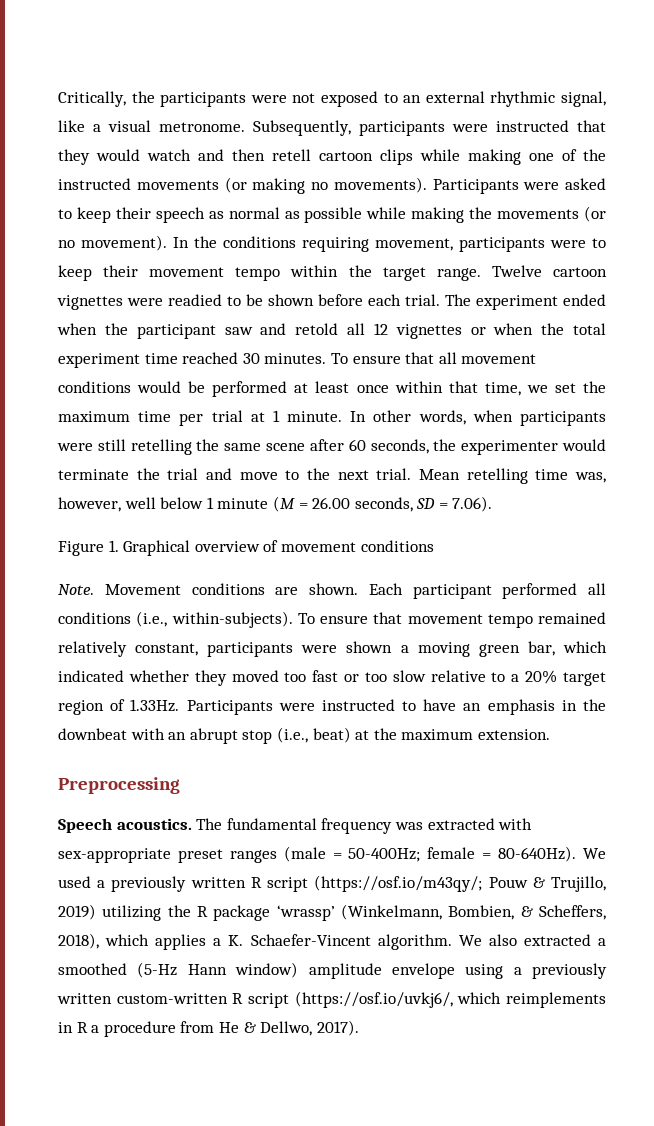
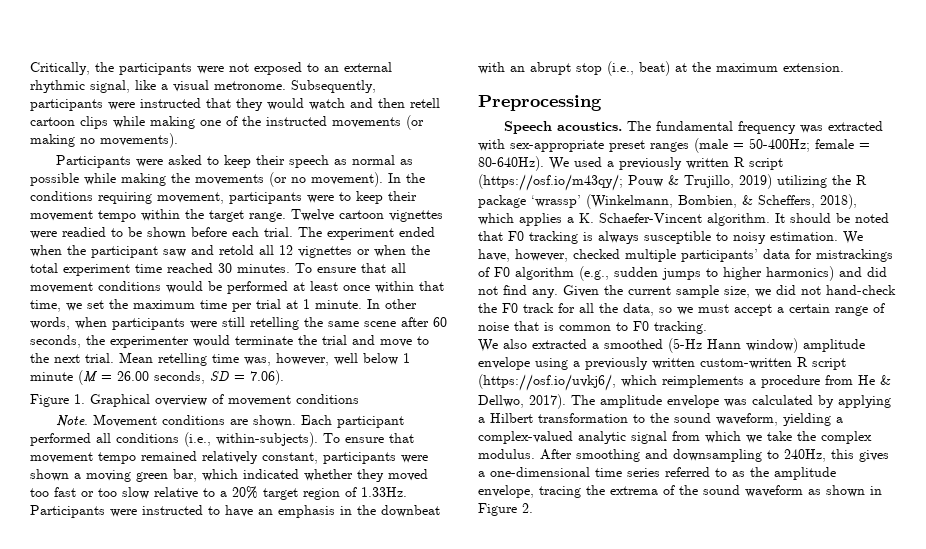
(427, 185) none -> (178, 140) //
(452, 942) none -> [775,213,889,223] [478,231,863,244] [478,249,893,262] [478,266,887,281] [478,285,896,298] [478,303,885,316] [478,321,707,334] It should be noted that F0 tracking is always susceptible to noisy estimation. We have, however, checked multiple participants’ data for mistrackings of F0 algorithm (e.g., sudden jumps to higher harmonics) and did not find any. Given the current sample size, we did not hand-check the F0 track for all the data, so we must accept a certain range of noise that is common to F0 tracking. //
[58,1022,88,1033] in R -> (744, 381) none
(359, 1028) none -> [571,395,891,408] [478,413,843,426] [478,431,872,444] [478,449,889,462] [478,467,836,480] [478,485,882,498] [478,503,533,516] The amplitude envelope was calculated by applying a Hilbert transformation to the sound waveform, yielding a complex-valued analytic signal from which we take the complex modulus. After smoothing and downsampling to 240Hz, this gives a one-dimensional time series referred to as the amplitude envelope, tracing the extrema of the sound waveform as shown in Figure 2.

